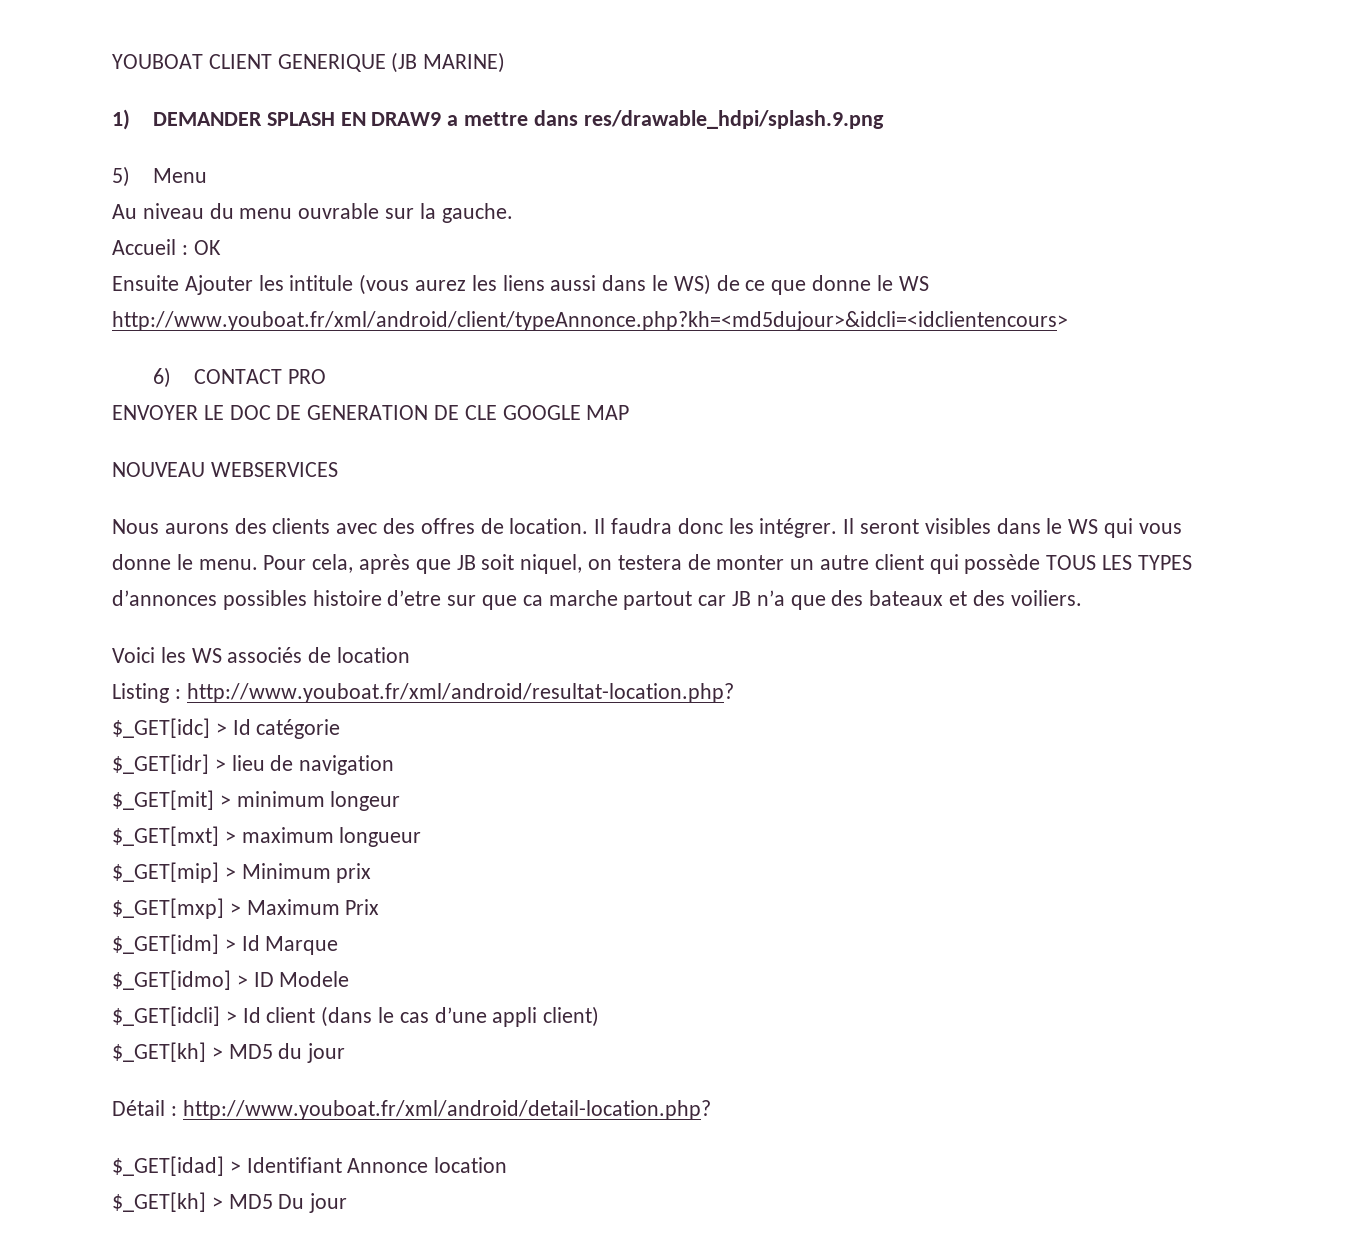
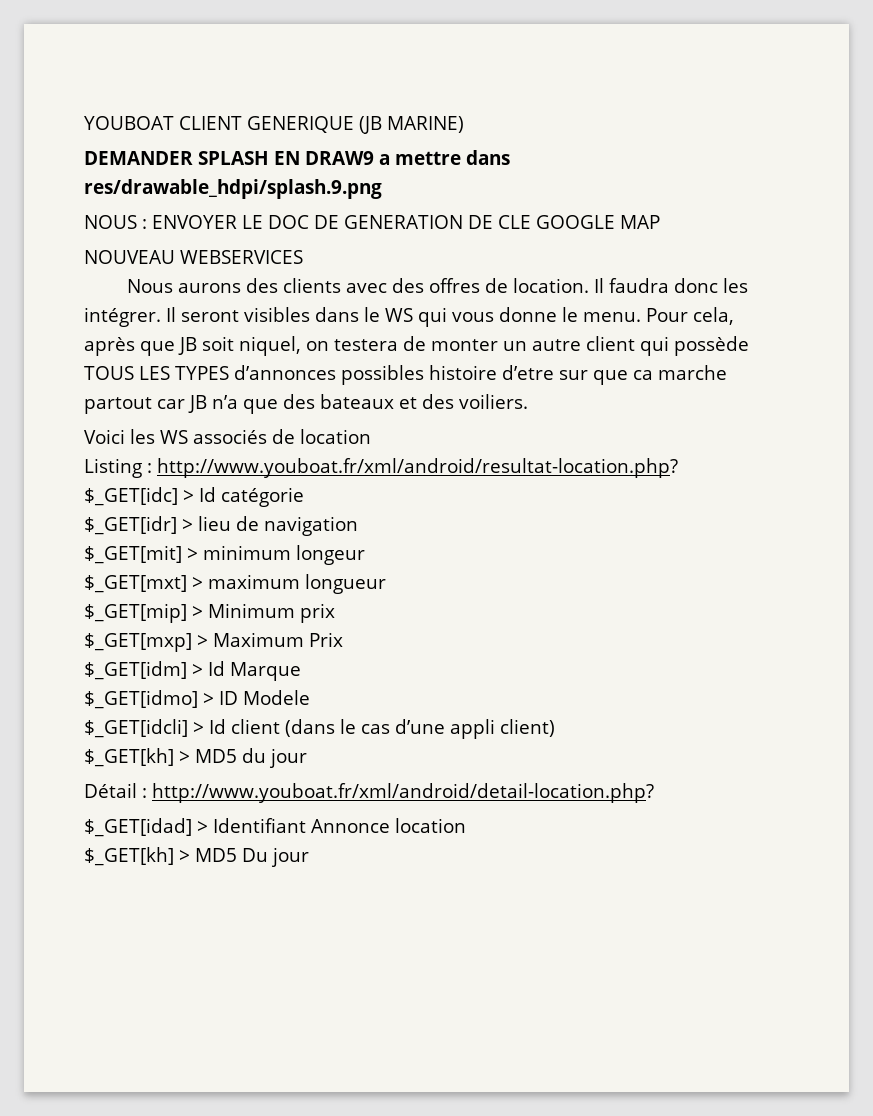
[112,109,130,130] 1) -> (464, 124) none
[112,166,208,187] [112,203,513,223] [112,239,221,255] [112,274,929,295] [112,311,1068,331] [153,367,326,388] 5) Menu // Au niveau du menu ouvrable sur la gauche. // Accueil : OK // Ensuite Ajouter les intitule (vous aurez les liens aussi dans le WS) de ce que donne le WS http://www.youboat.fr/xml/android/client/typeAnnonce.php?kh=<md5dujour>&idcli=<idclientencours> // 6) CONTACT PRO // -> [84,215,147,229] NOUS :

